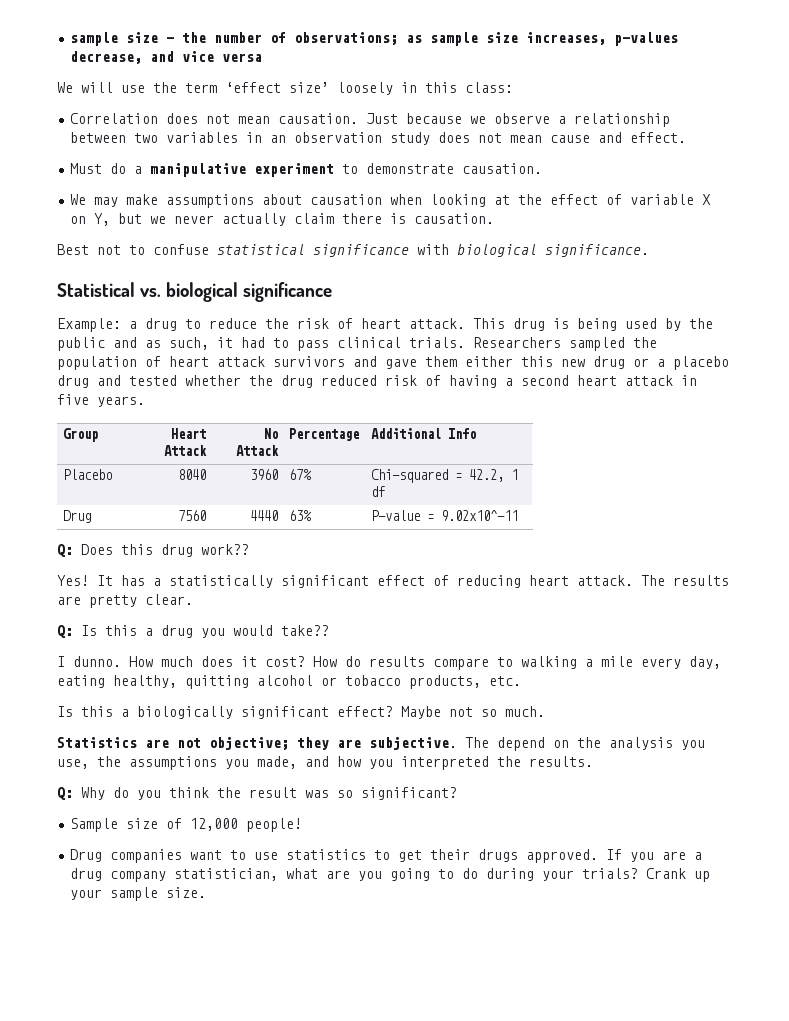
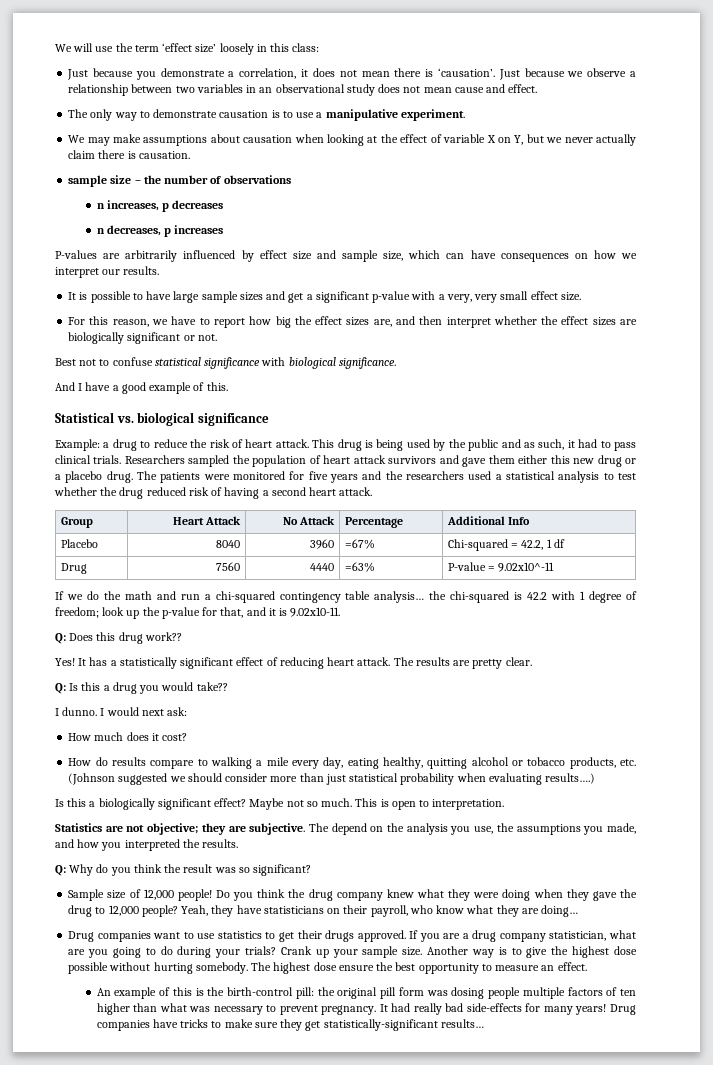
[70,32,679,46] [70,51,263,64] sample size – the number of observations; as sample size increases, p-values decrease, and vice versa // -> (55, 48) none
[70,113,359,124] Correlation does not mean causation. -> [67,68,495,80] Just because you demonstrate a correlation, it does not mean there is ‘causation’.
[294,132,383,143] observation -> [275,84,345,93] observational
[70,163,543,177] Must do a manipulative experiment to demonstrate causation. -> [68,109,465,121] The only way to demonstrate causation is to use a manipulative experiment.
(495, 218) none -> [68,175,291,187] [96,200,224,212] [96,225,224,237] [55,250,637,262] [55,266,160,278] [68,291,581,303] [68,316,637,328] [68,332,217,344] // sample size – the number of observations // n increases, p decreases // n decreases, p increases // P-values are arbitrarily influenced by effect size and sample size, which can have consequences on how we interpret our results. // It is possible to have large sample sizes and get a significant p-value with a very, very small effect size. // For this reason, we have to report how big the effect sizes are, and then interpret whether the effect sizes are biologically significant or not.
(649, 250) none -> [55,382,228,394] // And I have a good example of this.
[57,375,177,388] drug and tested -> [106,471,636,483] drug. The patients were monitored for five years and the researchers used a statistical analysis to test
[625,375,697,386] [57,394,145,407] attack in five years. -> [339,487,373,496] attack.
[288,469,312,480] 67% -> [344,539,375,549] =67%
[288,510,312,521] 63% -> [344,562,375,572] =63%
(518, 515) none -> [55,591,637,603] [55,607,341,619] // If we do the math and run a chi-squared contingency table analysis… the chi-squared is 42.2 with 1 degree of freedom; look up the p-value for that, and it is 9.02x10-11.
(121, 661) none -> [100,707,188,716] I would next ask: //
(305, 661) none -> (188, 737) //
(521, 681) none -> [68,773,596,785] (Johnson suggested we should consider more than just statistical probability when evaluating results….)
(545, 711) none -> [355,798,505,810] This is open to interpretation.
(303, 825) none -> [215,889,637,901] [68,905,579,917] Do you think the drug company knew what they were doing when they gave the drug to 12,000 people? Yeah, they have statisticians on their payroll, who know what they are doing…
(207, 892) none -> [427,946,637,958] [68,962,587,974] [96,987,636,999] [96,1003,636,1015] [96,1019,484,1031] Another way is to give the highest dose possible without hurting somebody. The highest dose ensure the best opportunity to measure an effect. // An example of this is the birth-control pill: the original pill form was dosing people multiple factors of ten higher than what was necessary to prevent pregnancy. It had really bad side-effects for many years! Drug companies have tricks to make sure they get statistically-significant results…

